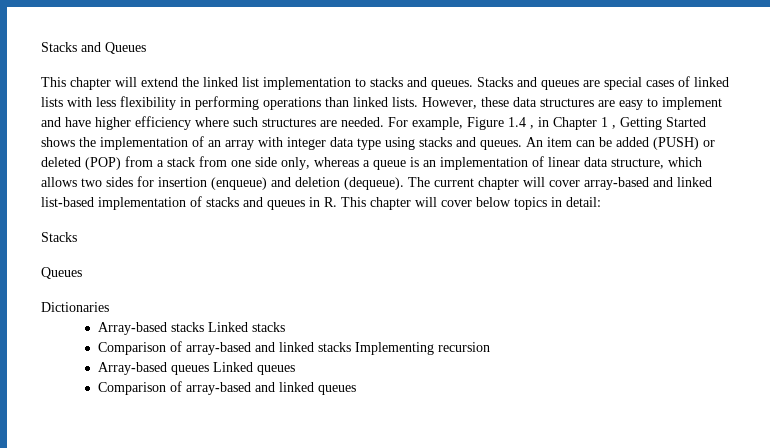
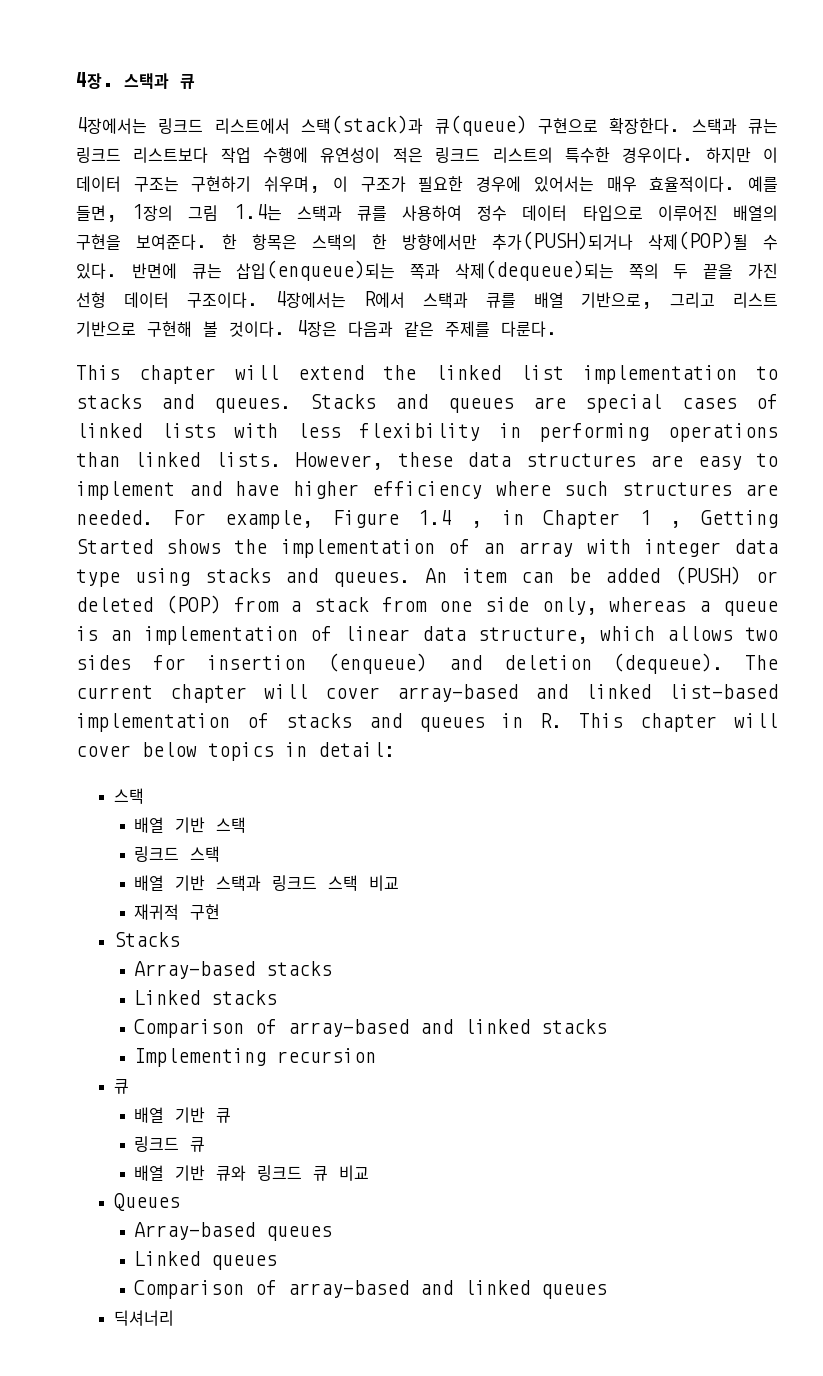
[41,42,146,54] Stacks and Queues -> [76,72,195,89] [76,115,778,136] [76,147,779,163] [76,176,779,193] [76,204,778,222] [76,231,778,250] [76,260,779,281] [76,291,778,309] [76,320,557,337] 4장. 스택과 큐 // 4장에서는 링크드 리스트에서 스택(stack)과 큐(queue) 구현으로 확장한다. 스택과 큐는 링크드 리스트보다 작업 수행에 유연성이 적은 링크드 리스트의 특수한 경우이다. 하지만 이 데이터 구조는 구현하기 쉬우며, 이 구조가 필요한 경우에 있어서는 매우 효율적이다. 예를 들면, 1장의 그림 1.4는 스택과 큐를 사용하여 정수 데이터 타입으로 이루어진 배열의 구현을 보여준다. 한 항목은 스택의 한 방향에서만 추가(PUSH)되거나 삭제(POP)될 수 있다. 반면에 큐는 삽입(enqueue)되는 쪽과 삭제(dequeue)되는 쪽의 두 끝을 가진 선형 데이터 구조이다. 4장에서는 R에서 스택과 큐를 배열 기반으로, 그리고 리스트 기반으로 구현해 볼 것이다. 4장은 다음과 같은 주제를 다룬다.
[41,232,77,242] [41,267,82,279] [41,302,109,312] // Stacks // Queues // Dictionaries -> [113,788,144,804] [133,817,246,833] [133,846,220,862] [133,875,399,891] [133,904,220,920] [113,932,180,947] // 스택 // 배열 기반 스택 // 링크드 스택 // 배열 기반 스택과 링크드 스택 비교 // 재귀적 구현 // Stacks
(205, 327) none -> (332, 968) //
(352, 347) none -> (607, 1026) //
(491, 347) none -> [113,1079,129,1094] [133,1107,231,1123] [133,1136,205,1152] [133,1165,369,1181] [113,1193,180,1211] // 큐 // 배열 기반 큐 // 링크드 큐 // 배열 기반 큐와 링크드 큐 비교 // Queues
(210, 370) none -> (332, 1233) //
(357, 390) none -> [113,1310,174,1326] // 딕셔너리

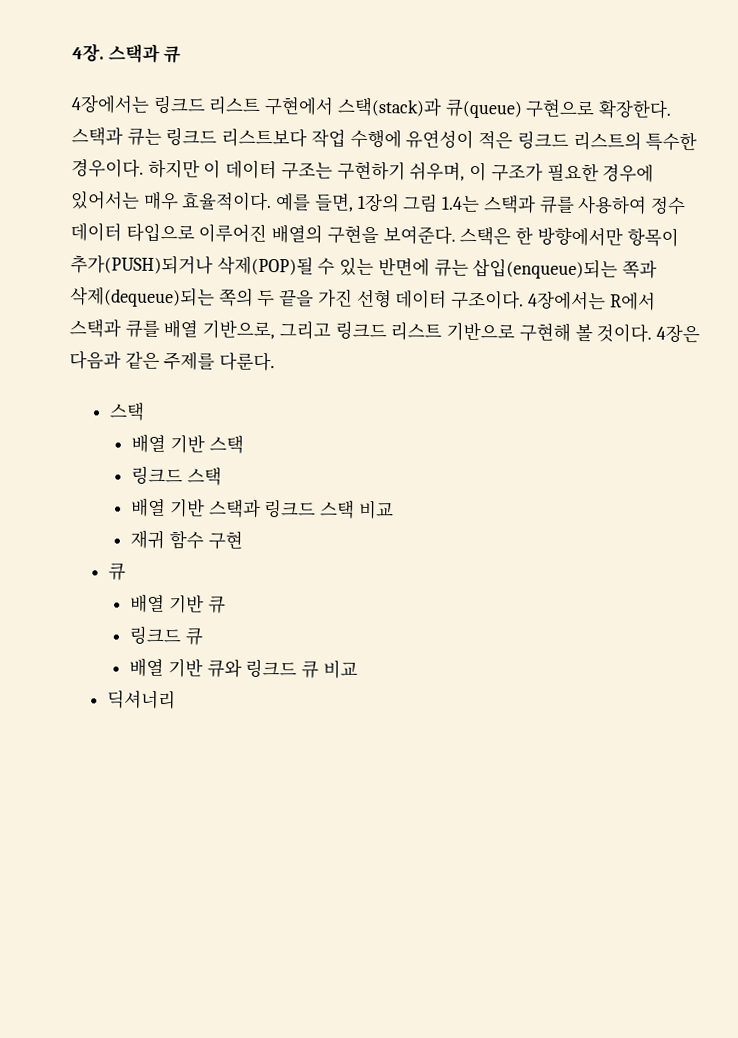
[214,118,290,134] 리스트에서 -> [208,95,335,116] 리스트 구현에서
[222,234,357,250] 한 항목은 스택의 -> [459,226,512,246] 스택은
(477, 242) none -> [626,227,679,247] 항목이
[76,263,117,279] 있다. -> [339,257,375,277] 있는
(716, 300) none -> [334,320,387,341] 링크드
[76,365,778,384] [76,394,778,413] [76,423,778,442] [76,452,779,470] [76,481,778,500] [76,510,779,529] [76,539,778,558] [76,566,779,587] [76,595,779,616] [76,626,778,645] [76,653,778,674] [76,684,778,703] [76,713,779,732] [76,742,395,761] // This chapter will extend the linked list implementation to stacks and queues. Stacks and queues are special cases of linked lists with less flexibility in performing operations than linked lists. However, these data structures are easy to implement and have higher efficiency where such structures are needed. For example, Figure 1.4 , in Chapter 1 , Getting Started shows the implementation of an array with integer data type using stacks and queues. An item can be added (PUSH) or deleted (POP) from a stack from one side only, whereas a queue is an implementation of linear data structure, which allows two sides for insertion (enqueue) and deletion (dequeue). The current chapter will cover array-based and linked list-based implementation of stacks and queues in R. This chapter will cover below topics in detail: -> (276, 361) none
[133,904,179,920] 재귀적 -> [130,529,204,550] 재귀 함수
[113,932,180,947] [133,961,332,979] [133,990,277,1005] [133,1019,607,1038] [133,1048,376,1067] // Stacks // Array-based stacks // Linked stacks // Comparison of array-based and linked stacks // Implementing recursion -> (243, 540) none
[113,1193,180,1211] [133,1222,332,1241] [133,1251,277,1270] [133,1280,607,1299] // Queues // Array-based queues // Linked queues // Comparison of array-based and linked queues -> (358, 669) none

